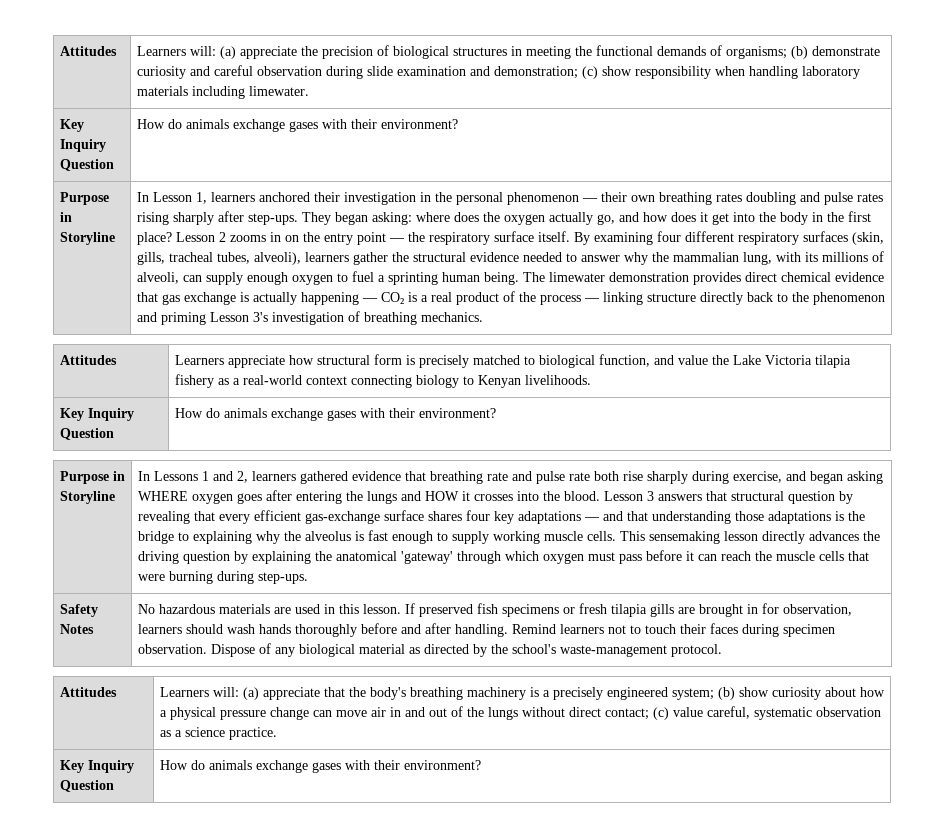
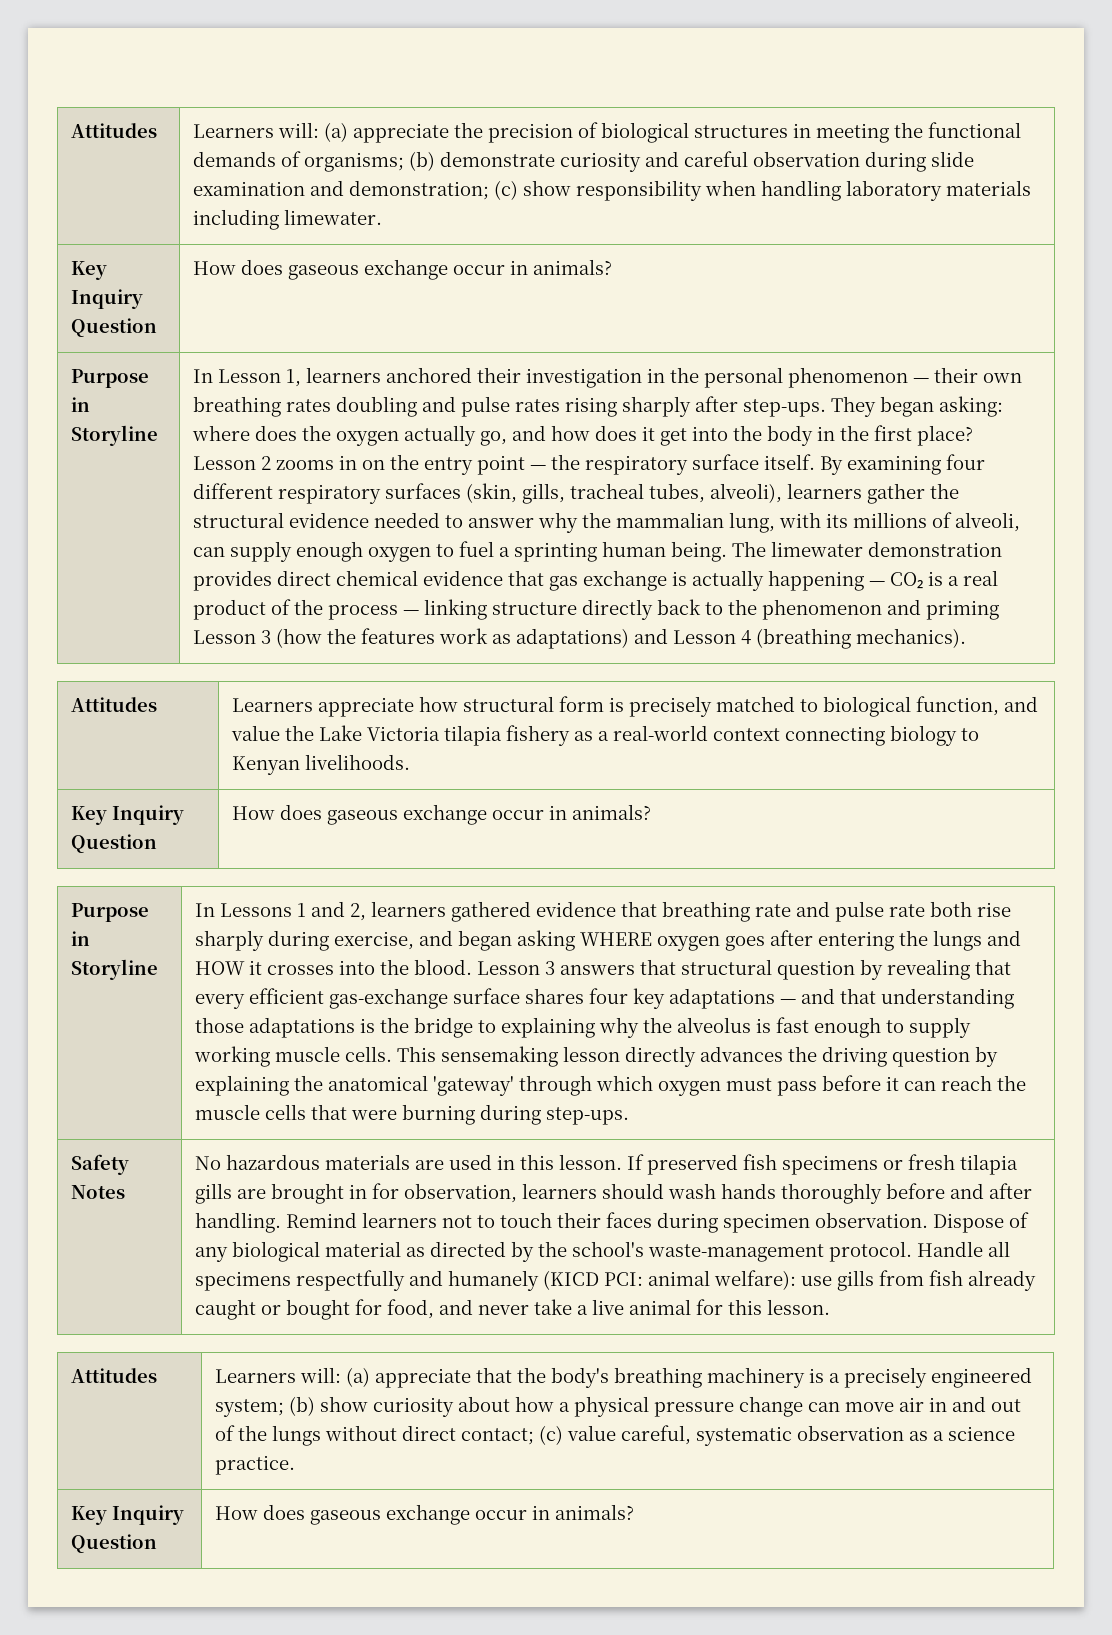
[167,119,458,132] do animals exchange gases with their environment? -> [241,259,613,280] does gaseous exchange occur in animals?
[252,311,483,325] 3's investigation of breathing mechanics. -> [261,628,967,649] 3 (how the features work as adaptations) and Lesson 4 (breathing mechanics).
[205,408,496,421] do animals exchange gases with their environment? -> [280,804,652,825] does gaseous exchange occur in animals?
(722, 650) none -> [917,1241,1011,1257] [195,1270,1037,1291] [195,1299,831,1320] Handle all specimens respectfully and humanely (KICD PCI: animal welfare): use gills from fish already caught or bought for food, and never take a live animal for this lesson.
[190,760,481,773] do animals exchange gases with their environment? -> [263,1504,635,1525] does gaseous exchange occur in animals?

